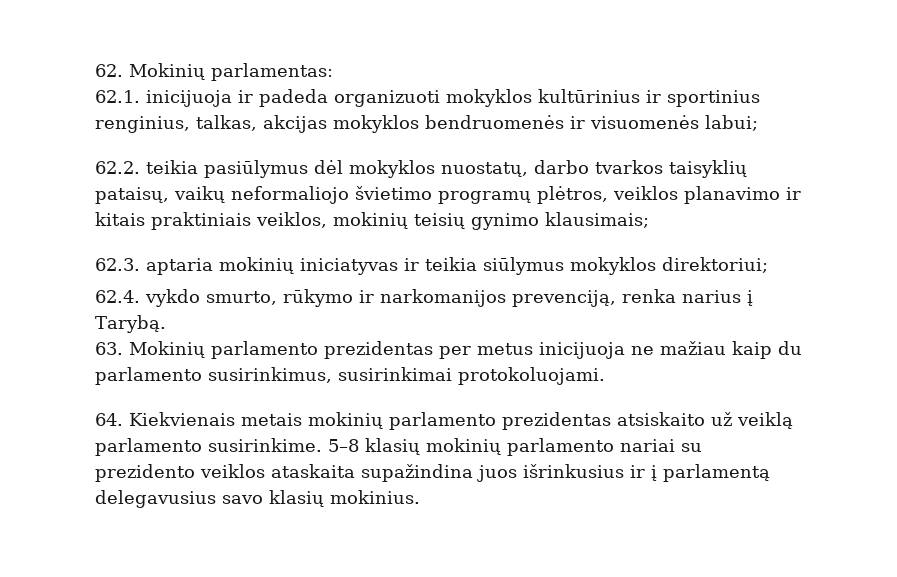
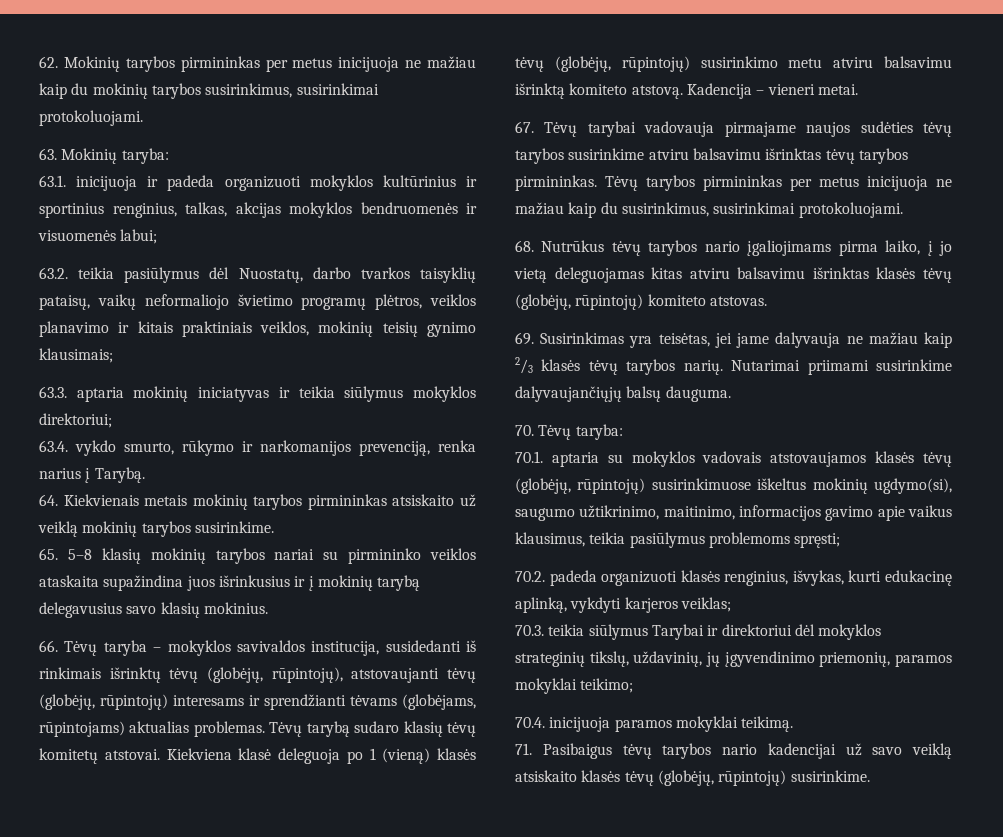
[211,63,333,81] [95,90,140,103] parlamentas: // 62.1. -> [125,56,476,72] [39,83,379,99] [39,110,143,126] [39,148,169,164] [39,175,66,187] tarybos pirmininkas per metus inicijuoja ne mažiau kaip du mokinių tarybos susirinkimus, susirinkimai protokoluojami. // 63. Mokinių taryba: // 63.1.
[95,161,140,174] 62.2. -> [39,267,68,279] 63.2.
[349,160,528,178] mokyklos nuostatų, -> [238,268,303,283] Nuostatų,
[95,258,140,271] 62.3. -> [39,386,67,398] 63.3.
[95,290,140,303] 62.4. -> [39,440,68,452] 63.4.
[95,341,802,359] [95,367,605,385] [95,412,793,430] [95,438,702,456] [95,464,770,482] [95,490,420,508] 63. Mokinių parlamento prezidentas per metus inicijuoja ne mažiau kaip du parlamento susirinkimus, susirinkimai protokoluojami. // 64. Kiekvienais metais mokinių parlamento prezidentas atsiskaito už veiklą parlamento susirinkime. 5–8 klasių mokinių parlamento nariai su prezidento veiklos ataskaita supažindina juos išrinkusius ir į parlamentą delegavusius savo klasių mokinius. -> [39,494,476,510] [38,521,274,537] [39,548,476,564] [39,575,421,591] [39,602,268,618] [39,640,476,656] [39,667,477,683] [39,694,476,710] [39,721,477,737] [39,748,476,764] [515,56,952,72] [515,83,858,99] [515,121,952,137] [515,148,908,164] [515,175,952,191] [515,202,903,218] [515,240,953,256] [514,267,952,283] [515,294,767,310] [515,332,952,348] [515,357,952,375] [515,386,731,402] [515,424,623,440] [515,451,952,467] [515,478,953,494] [515,505,952,521] [515,532,841,548] [515,570,952,586] [515,597,731,613] [515,624,882,640] [515,651,953,667] [515,678,634,694] [515,716,794,732] [515,743,952,759] [515,770,870,786] 64. Kiekvienais metais mokinių tarybos pirmininkas atsiskaito už veiklą mokinių tarybos susirinkime. // 65. 5–8 klasių mokinių tarybos nariai su pirmininko veiklos ataskaita supažindina juos išrinkusius ir į mokinių tarybą delegavusius savo klasių mokinius. // 66. Tėvų taryba – mokyklos savivaldos institucija, susidedanti iš rinkimais išrinktų tėvų (globėjų, rūpintojų), atstovaujanti tėvų (globėjų, rūpintojų) interesams ir sprendžianti tėvams (globėjams, rūpintojams) aktualias problemas. Tėvų tarybą sudaro klasių tėvų komitetų atstovai. Kiekviena klasė deleguoja po 1 (vieną) klasės tėvų (globėjų, rūpintojų) susirinkimo metu atviru balsavimu išrinktą komiteto atstovą. Kadencija – vieneri metai. // 67. Tėvų tarybai vadovauja pirmajame naujos sudėties tėvų tarybos susirinkime atviru balsavimu išrinktas tėvų tarybos pirmininkas. Tėvų tarybos pirmininkas per metus inicijuoja ne mažiau kaip du susirinkimus, susirinkimai protokoluojami. // 68. Nutrūkus tėvų tarybos nario įgaliojimams pirma laiko, į jo vietą deleguojamas kitas atviru balsavimu išrinktas klasės tėvų (globėjų, rūpintojų) komiteto atstovas. // 69. Susirinkimas yra teisėtas, jei jame dalyvauja ne mažiau kaip 2/3 klasės tėvų tarybos narių. Nutarimai priimami susirinkime dalyvaujančiųjų balsų dauguma. // 70. Tėvų taryba: // 70.1. aptaria su mokyklos vadovais atstovaujamos klasės tėvų (globėjų, rūpintojų) susirinkimuose iškeltus mokinių ugdymo(si), saugumo užtikrinimo, maitinimo, informacijos gavimo apie vaikus klausimus, teikia pasiūlymus problemoms spręsti; // 70.2. padeda organizuoti klasės renginius, išvykas, kurti edukacinę aplinką, vykdyti karjeros veiklas; // 70.3. teikia siūlymus Tarybai ir direktoriui dėl mokyklos strateginių tikslų, uždavinių, jų įgyvendinimo priemonių, paramos mokyklai teikimo; // 70.4. inicijuoja paramos mokyklai teikimą. // 71. Pasibaigus tėvų tarybos nario kadencijai už savo veiklą atsiskaito klasės tėvų (globėjų, rūpintojų) susirinkime.

